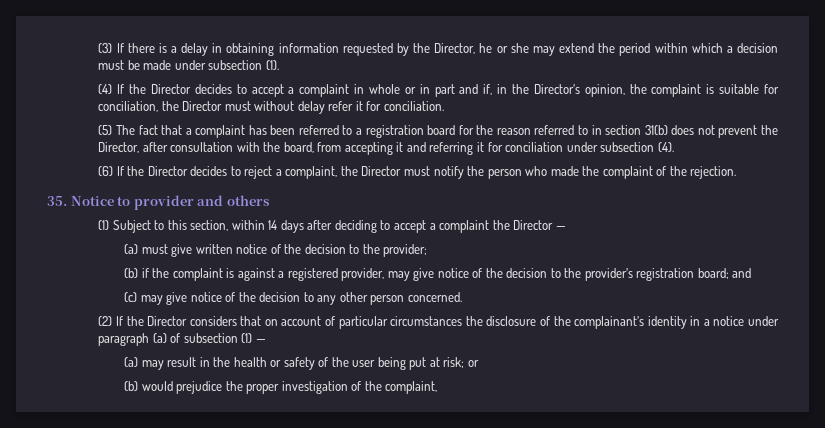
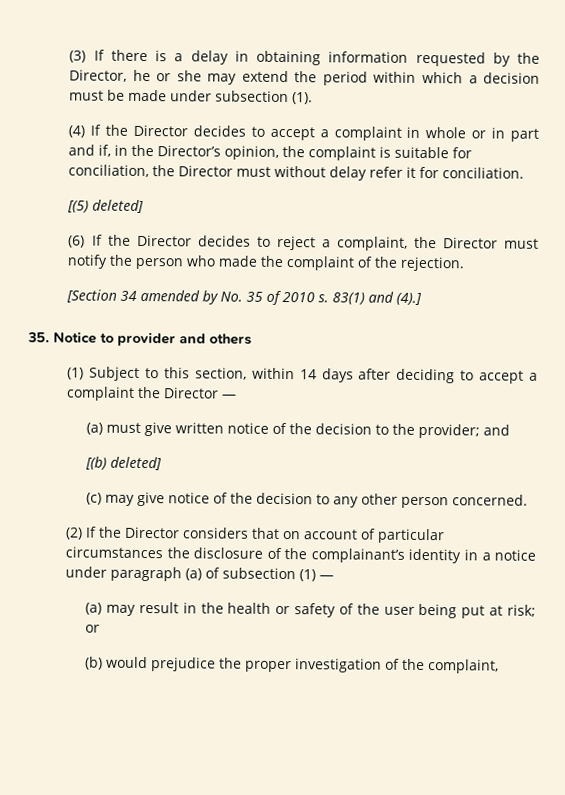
[98,125,778,138] [98,142,674,155] (5) The fact that a complaint has been referred to a registration board for the reason referred to in section 31(b) does not prevent the Director, after consultation with the board, from accepting it and referring it for conciliation under subsection (4). -> [67,199,145,214] [(5) deleted]
(737, 172) none -> [66,289,423,306] // [Section 34 amended by No. 35 of 2010 s. 83(1) and (4).]
[124,268,752,281] // (b) if the complaint is against a registered provider, may give notice of the decision to the provider’s registration board; and -> [483,424,511,436] [85,456,163,471] and // [(b) deleted]

